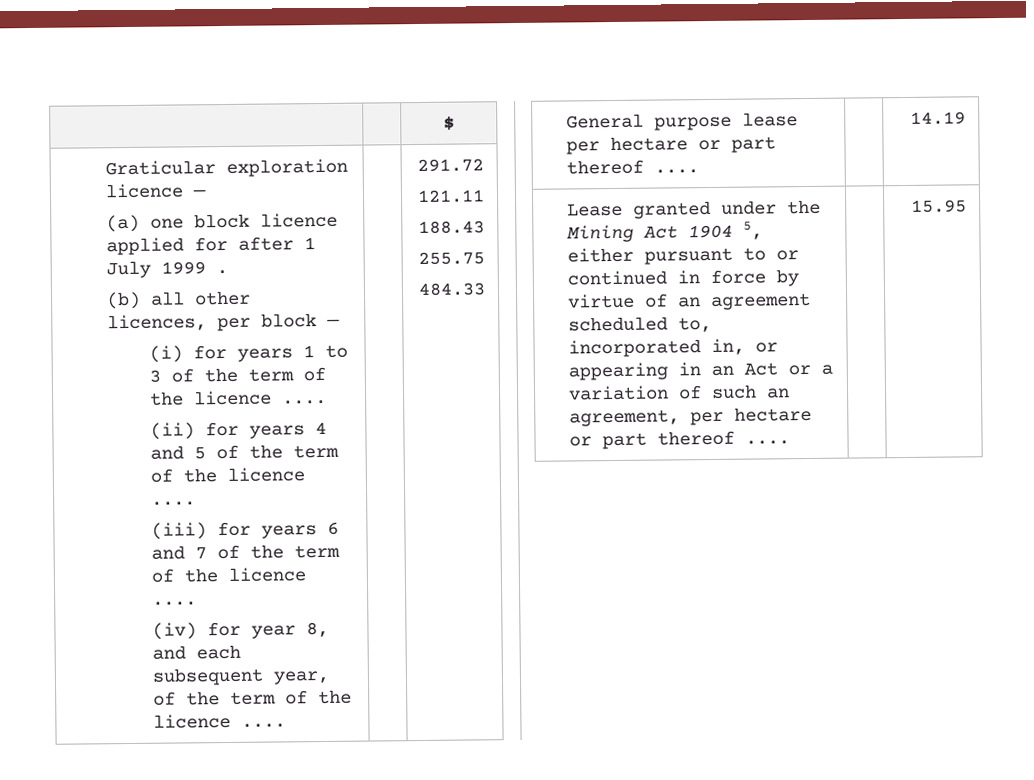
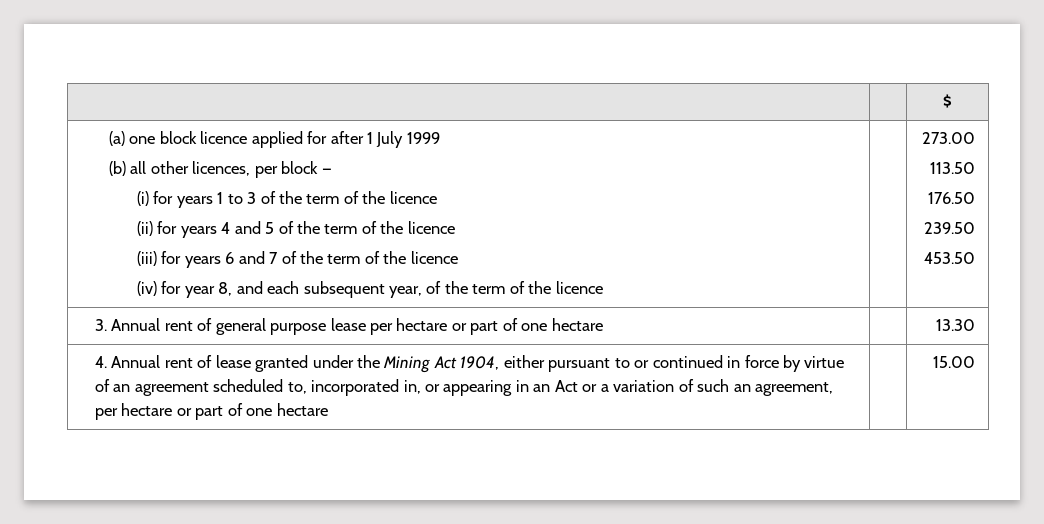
[105,158,349,177] [105,183,207,199] Graticular exploration licence — // -> (952, 101) none
[216,269,229,275] . -> (440, 138) none
[281,399,327,405] .... -> (437, 197) none
[150,501,196,506] .... -> (455, 227) none
[151,601,197,606] .... -> (458, 257) none
[240,723,286,728] [416,158,484,173] [416,189,485,204] [417,220,485,235] [417,251,485,266] [417,282,486,297] [566,113,645,129] .... | | 291.72 // 121.11 // 188.43 // 255.75 // 484.33 // General -> [922,132,976,144] [930,162,976,174] [928,192,976,204] [924,222,976,234] [924,252,976,264] [94,318,266,335] | | 273.00 // 113.50 // 176.50 // 239.50 // 453.50 // 3. Annual rent of general
[566,159,700,175] [909,111,966,125] [567,203,624,217] thereof .... | | 14.19 // Lease -> [502,318,603,331] [936,319,976,331] [94,355,251,368] of one hectare | | 13.30 // 4. Annual rent of lease
[688,221,764,240] 1904 5, -> [460,356,500,370] 1904,
[657,430,791,446] [910,199,967,213] thereof .... | | 15.95 -> [227,403,328,416] [933,356,976,368] of one hectare | | 15.00

